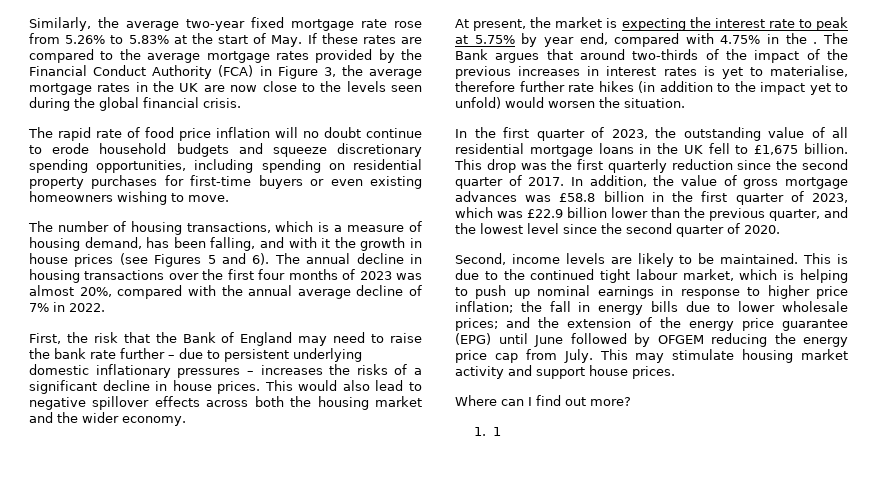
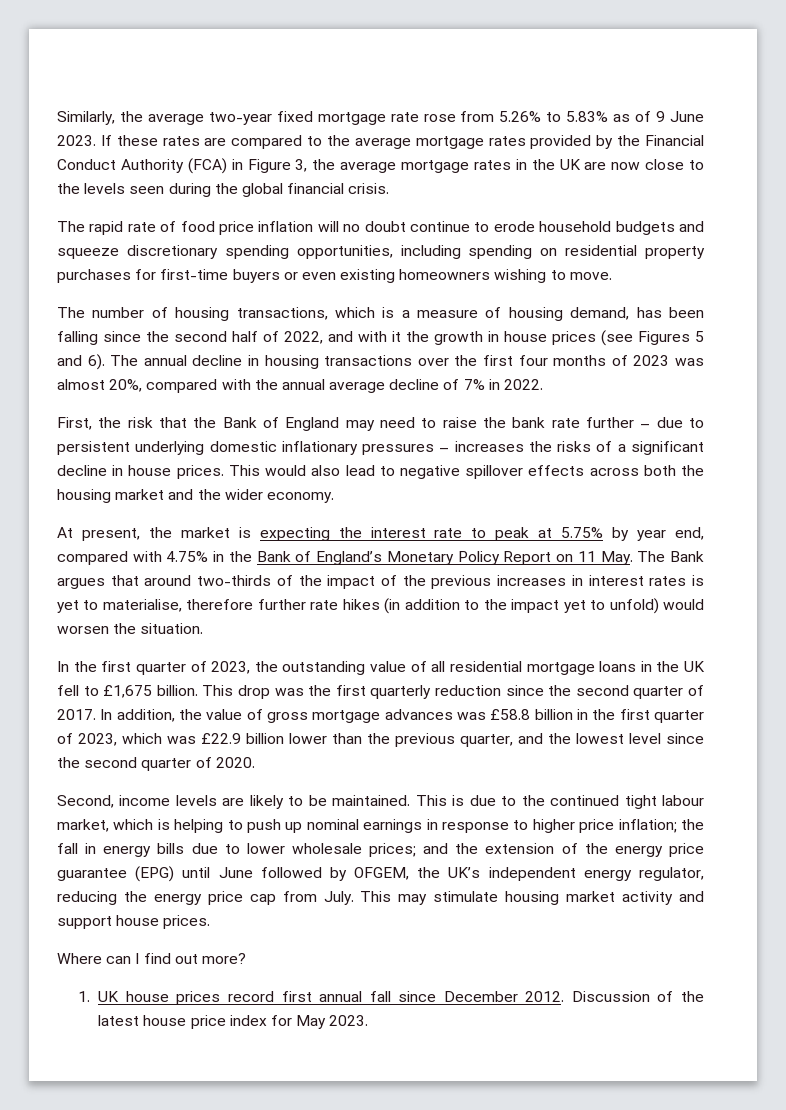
[173,33,303,47] at the start of May. -> [613,111,704,122] [57,135,96,146] as of 9 June 2023.
[210,237,256,251] falling, -> [57,331,323,345] falling since the second half of 2022,
[813,42,818,44] . -> [256,551,633,565] Bank of England’s Monetary Policy Report on 11 May.
[657,335,704,344] OFGEM -> [354,867,704,881] OFGEM, the UK’s independent energy regulator,
[492,427,501,436] 1 -> [98,991,704,1005] [98,1015,369,1029] UK house prices record first annual fall since December 2012. Discussion of the latest house price index for May 2023.

